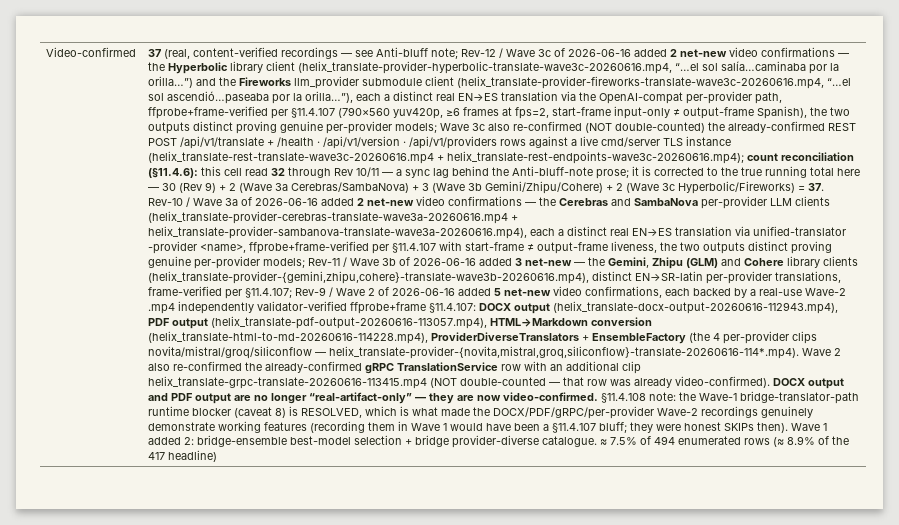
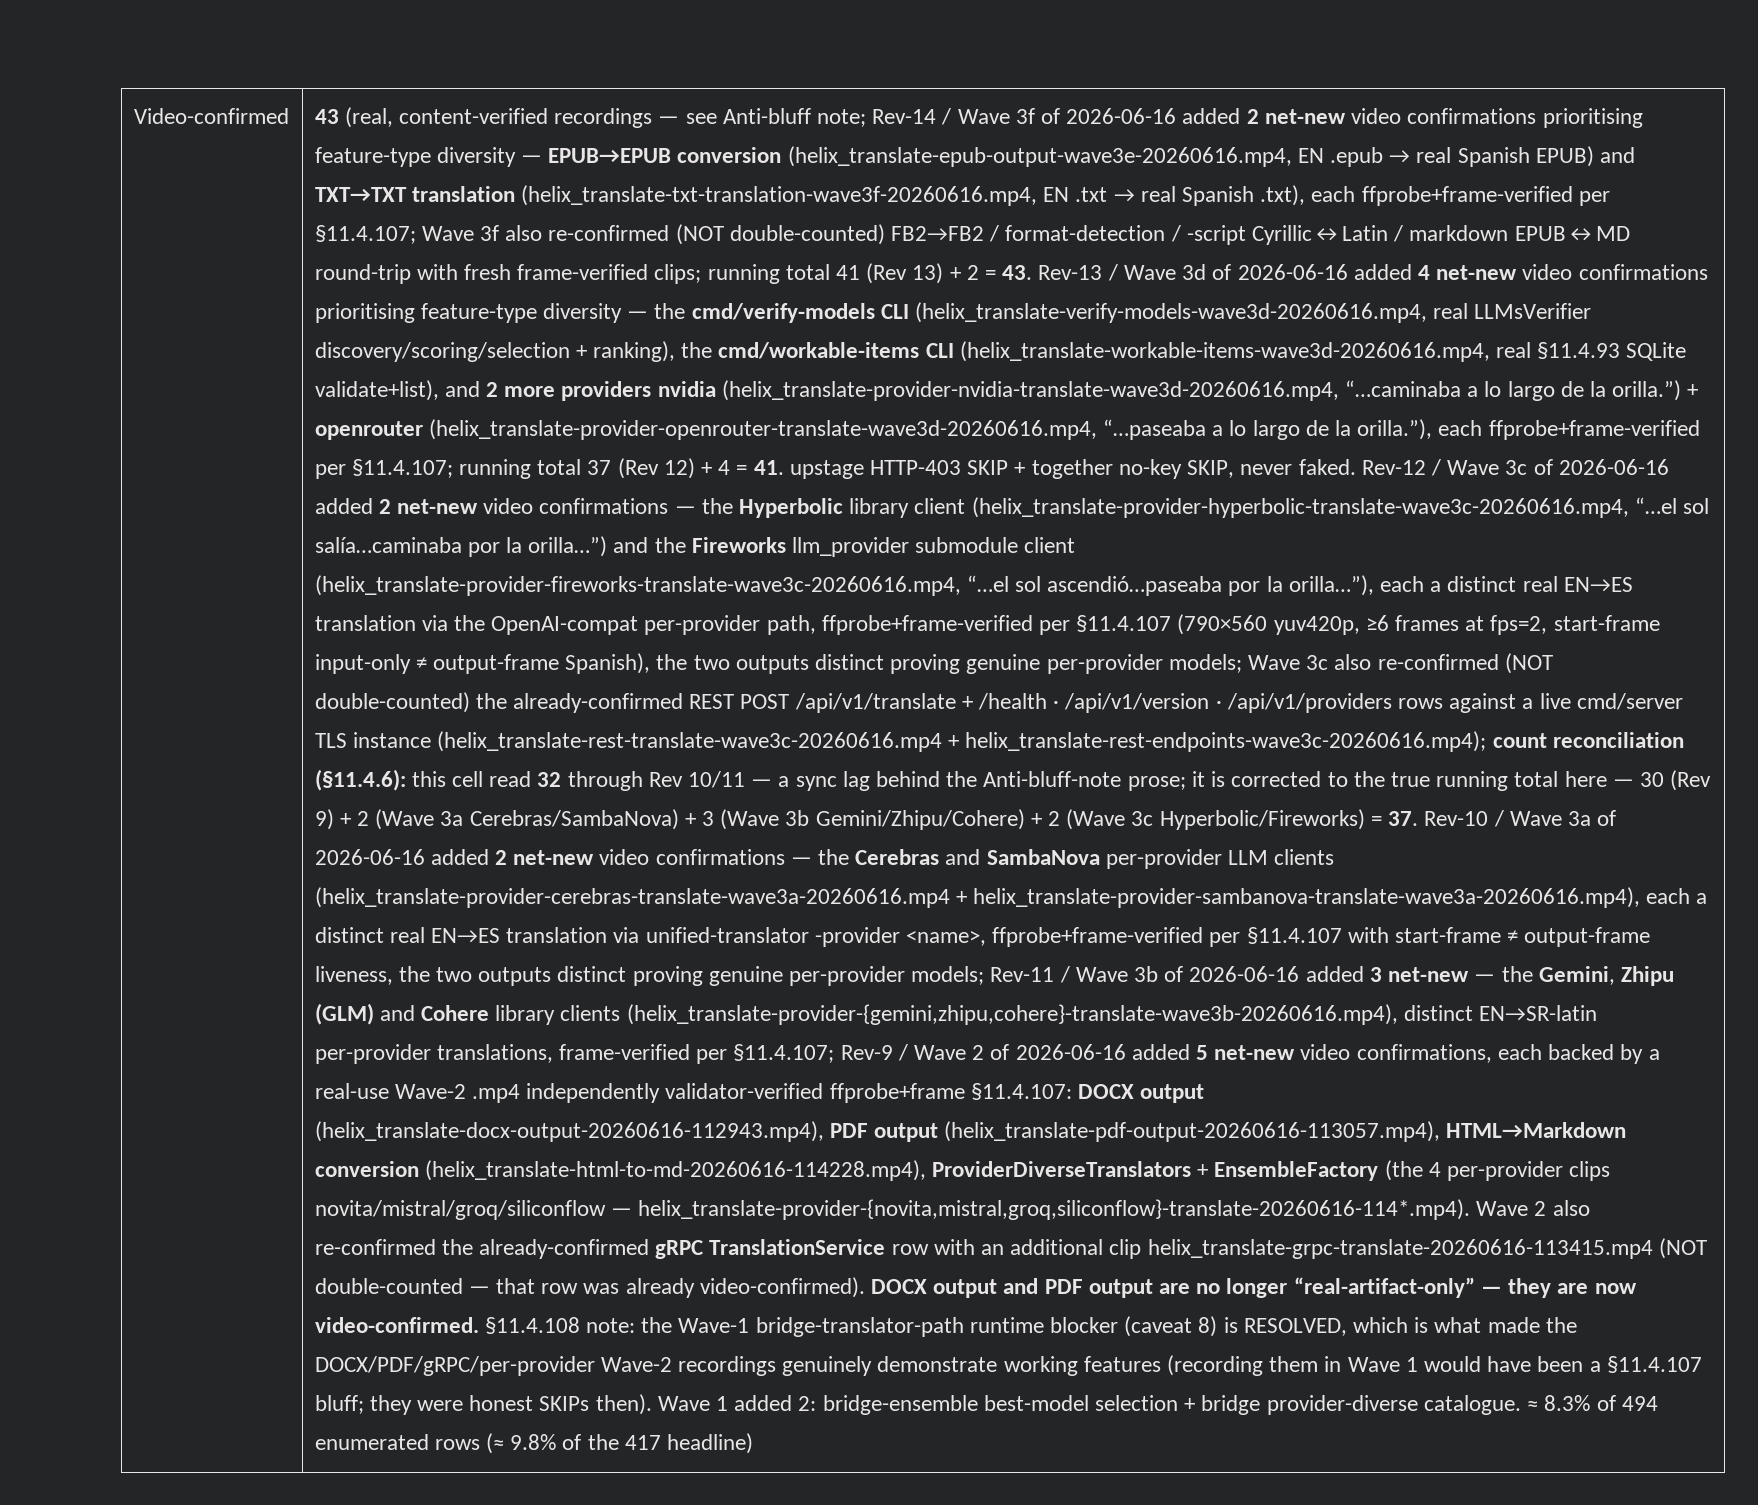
[147,49,161,57] 37 -> [314,109,339,124] 43
(458, 53) none -> [872,108,1643,128] [314,146,1636,167] [314,185,1610,206] [314,224,1630,245] [314,263,1708,284] [314,302,1592,323] [314,341,1687,362] [314,380,1699,401] [314,419,1700,440] [314,458,1356,479] Rev-14 / Wave 3f of 2026-06-16 added 2 net-new video confirmations prioritising feature-type diversity — EPUB→EPUB conversion (helix_translate-epub-output-wave3e-20260616.mp4, EN .epub → real Spanish EPUB) and TXT→TXT translation (helix_translate-txt-translation-wave3f-20260616.mp4, EN .txt → real Spanish .txt), each ffprobe+frame-verified per §11.4.107; Wave 3f also re-confirmed (NOT double-counted) FB2→FB2 / format-detection / -script Cyrillic↔Latin / markdown EPUB↔MD round-trip with fresh frame-verified clips; running total 41 (Rev 13) + 2 = 43. Rev-13 / Wave 3d of 2026-06-16 added 4 net-new video confirmations prioritising feature-type diversity — the cmd/verify-models CLI (helix_translate-verify-models-wave3d-20260616.mp4, real LLMsVerifier discovery/scoring/selection + ranking), the cmd/workable-items CLI (helix_translate-workable-items-wave3d-20260616.mp4, real §11.4.93 SQLite validate+list), and 2 more providers nvidia (helix_translate-provider-nvidia-translate-wave3d-20260616.mp4, “…caminaba a lo largo de la orilla.”) + openrouter (helix_translate-provider-openrouter-translate-wave3d-20260616.mp4, “…paseaba a lo largo de la orilla.”), each ffprobe+frame-verified per §11.4.107; running total 37 (Rev 12) + 4 = 41. upstage HTTP-403 SKIP + together no-key SKIP, never faked.
[609,437,637,445] 7.5% -> [1544,1395,1591,1411] 8.3%
[786,436,815,445] 8.9% -> [510,1434,557,1450] 9.8%

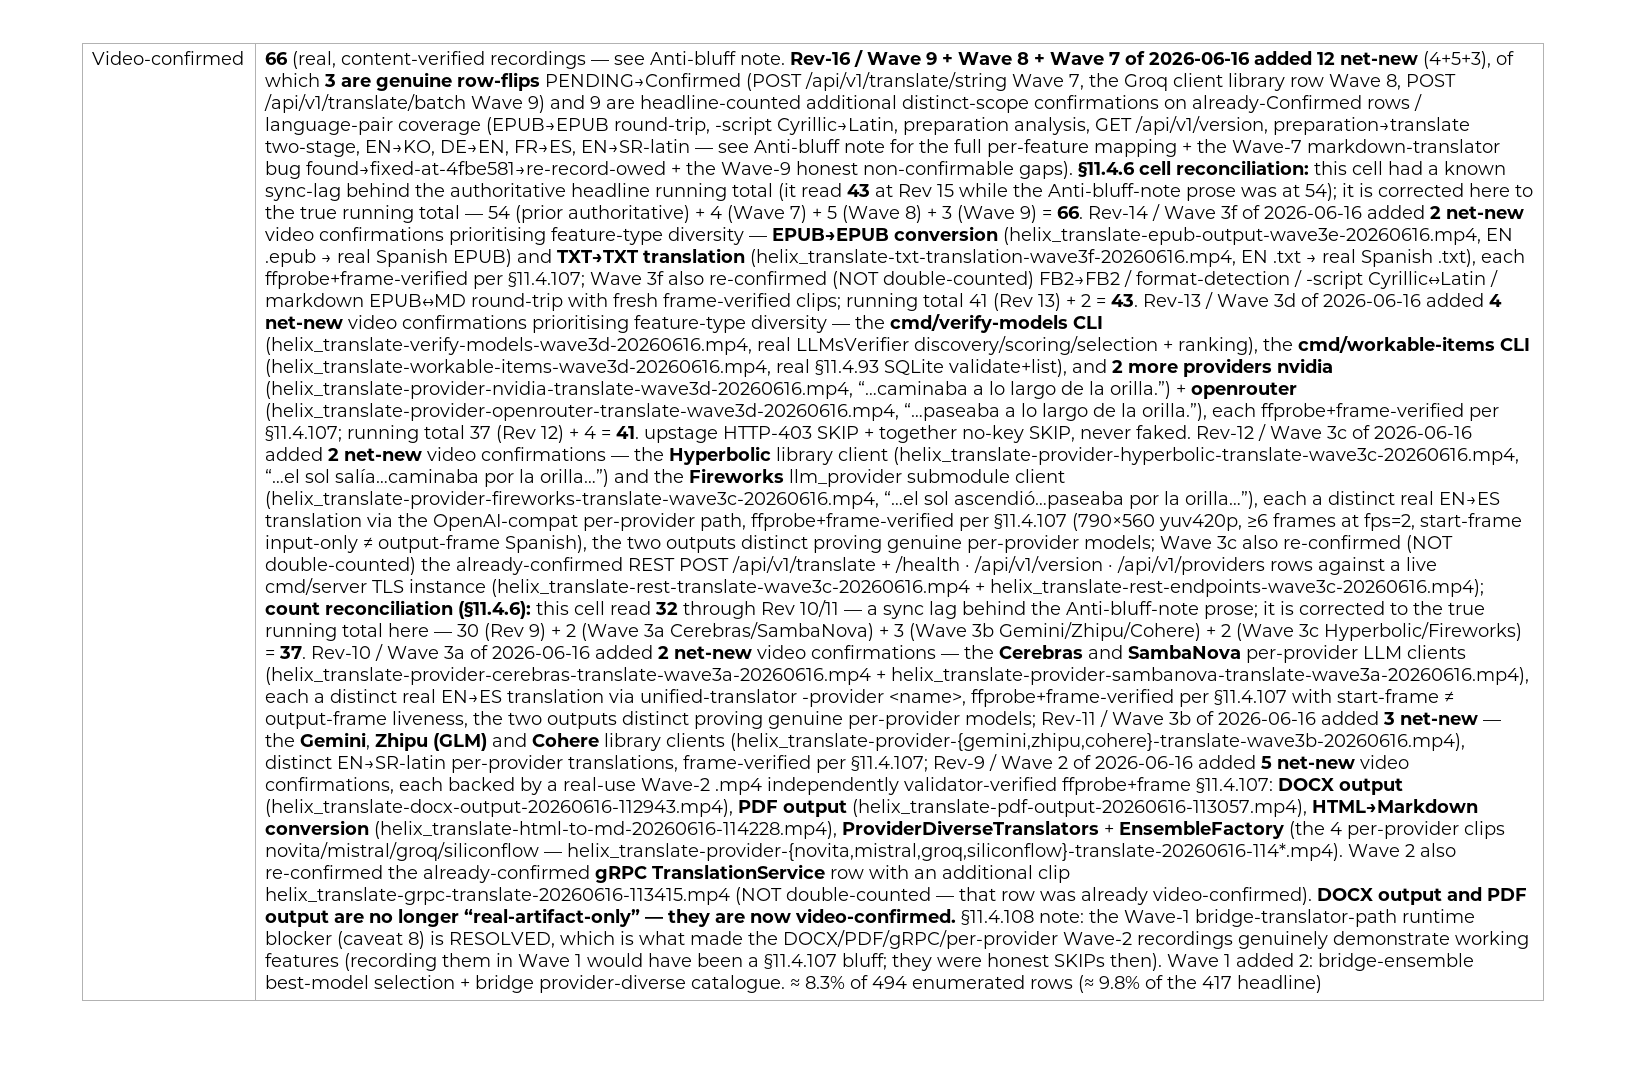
[314,109,339,124] 43 -> [265,52,289,65] 66
[816,109,866,127] note; -> [740,50,1515,69] [265,72,1457,91] [264,94,1423,113] [265,116,1471,135] [265,139,1501,157] [265,160,1507,179] [265,183,1534,201] [265,205,1084,223] note. Rev-16 / Wave 9 + Wave 8 + Wave 7 of 2026-06-16 added 12 net-new (4+5+3), of which 3 are genuine row-flips PENDING→Confirmed (POST /api/v1/translate/string Wave 7, the Groq client library row Wave 8, POST /api/v1/translate/batch Wave 9) and 9 are headline-counted additional distinct-scope confirmations on already-Confirmed rows / language-pair coverage (EPUB→EPUB round-trip, -script Cyrillic→Latin, preparation analysis, GET /api/v1/version, preparation→translate two-stage, EN→KO, DE→EN, FR→ES, EN→SR-latin — see Anti-bluff note for the full per-feature mapping + the Wave-7 markdown-translator bug found→fixed-at-4fbe581→re-record-owed + the Wave-9 honest non-confirmable gaps). §11.4.6 cell reconciliation: this cell had a known sync-lag behind the authoritative headline running total (it read 43 at Rev 15 while the Anti-bluff-note prose was at 54); it is corrected here to the true running total — 54 (prior authoritative) + 4 (Wave 7) + 5 (Wave 8) + 3 (Wave 9) = 66.

